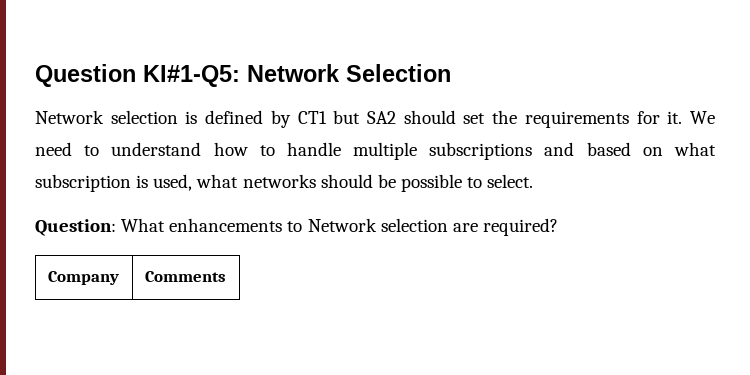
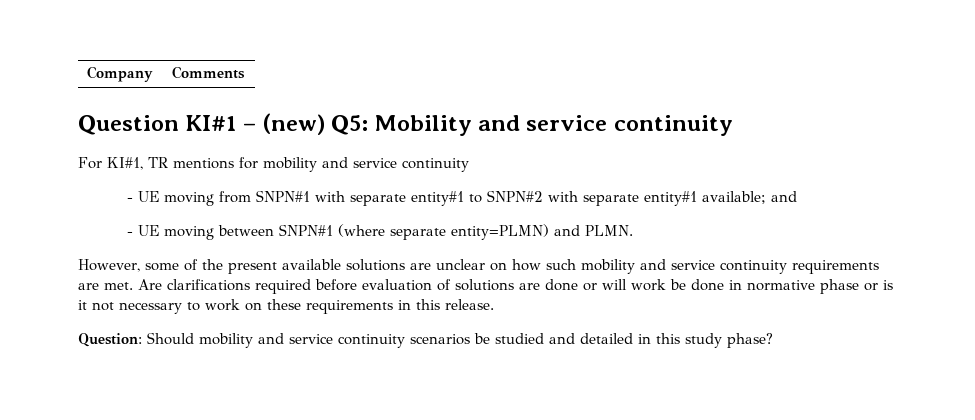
[35,64,451,87] [35,110,715,128] [35,142,716,160] [35,174,534,192] [35,218,558,236] [47,271,119,285] [144,271,226,282] Question KI#1-Q5: Network Selection // Network selection is defined by CT1 but SA2 should set the requirements for it. We need to understand how to handle multiple subscriptions and based on what subscription is used, what networks should be possible to select. // Question: What enhancements to Network selection are required? // Company | Comments -> [87,66,154,82] [172,66,246,79] [78,113,733,136] [78,157,469,172] [127,190,798,206] [127,224,634,240] [78,259,879,274] [78,279,893,294] [78,299,494,314] [78,332,773,348] Company | Comments // Question KI#1 – (new) Q5: Mobility and service continuity // For KI#1, TR mentions for mobility and service continuity // - UE moving from SNPN#1 with separate entity#1 to SNPN#2 with separate entity#1 available; and // - UE moving between SNPN#1 (where separate entity=PLMN) and PLMN. // However, some of the present available solutions are unclear on how such mobility and service continuity requirements are met. Are clarifications required before evaluation of solutions are done or will work be done in normative phase or is it not necessary to work on these requirements in this release. // Question: Should mobility and service continuity scenarios be studied and detailed in this study phase?

